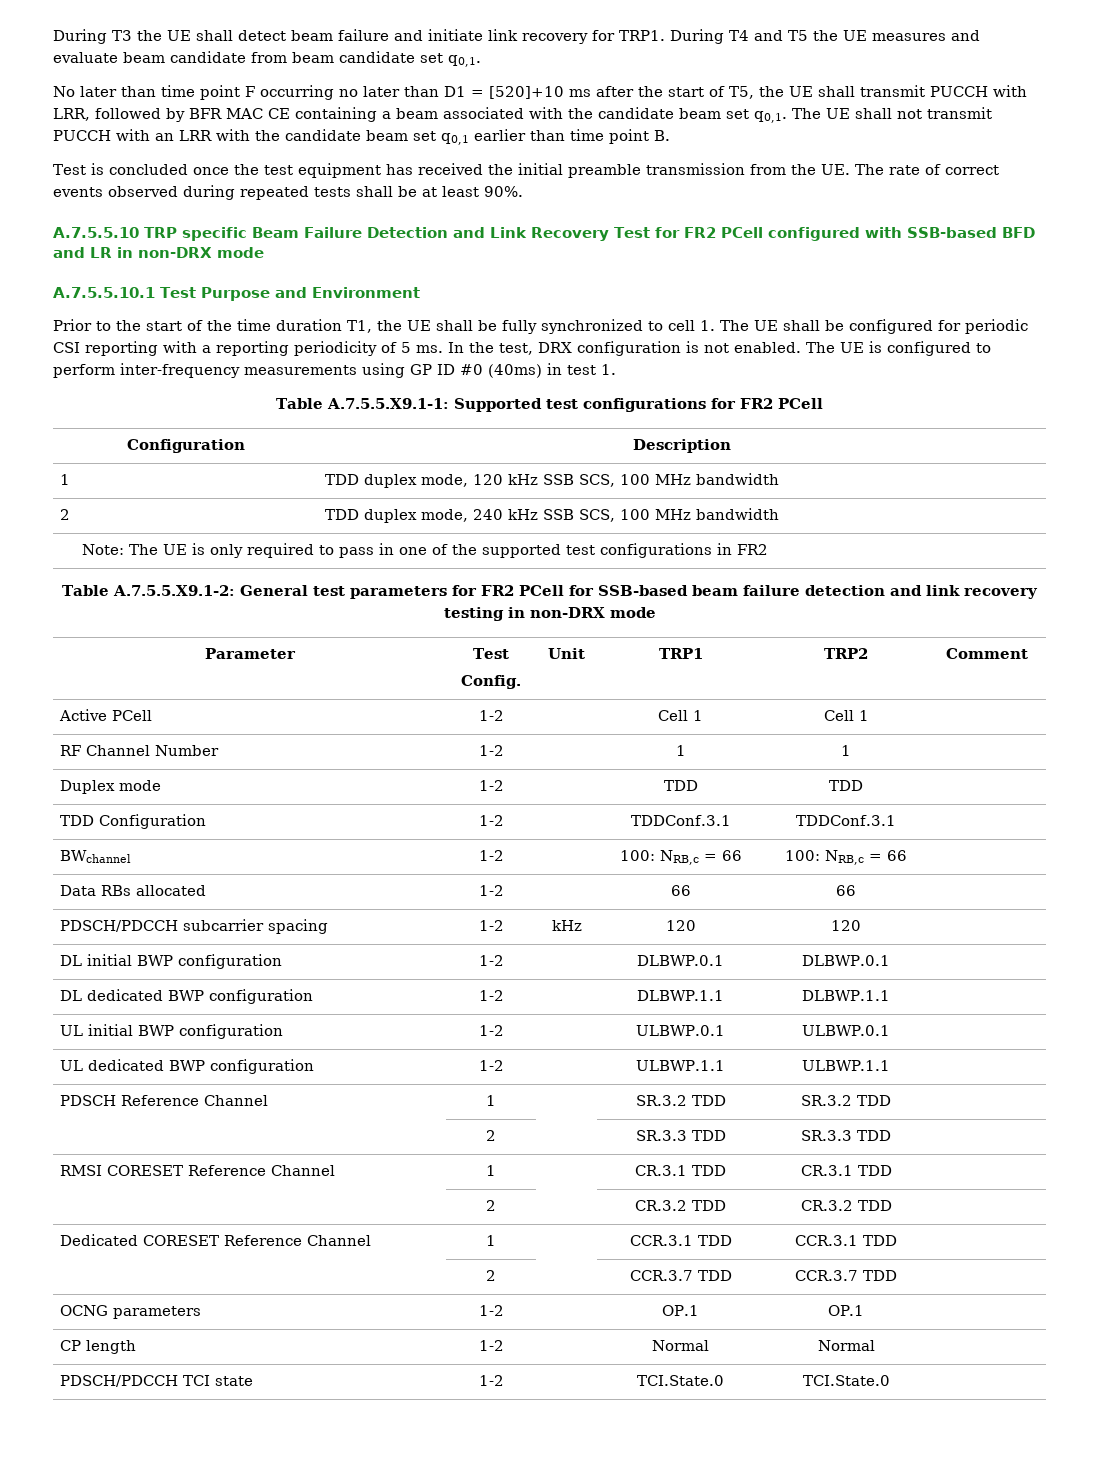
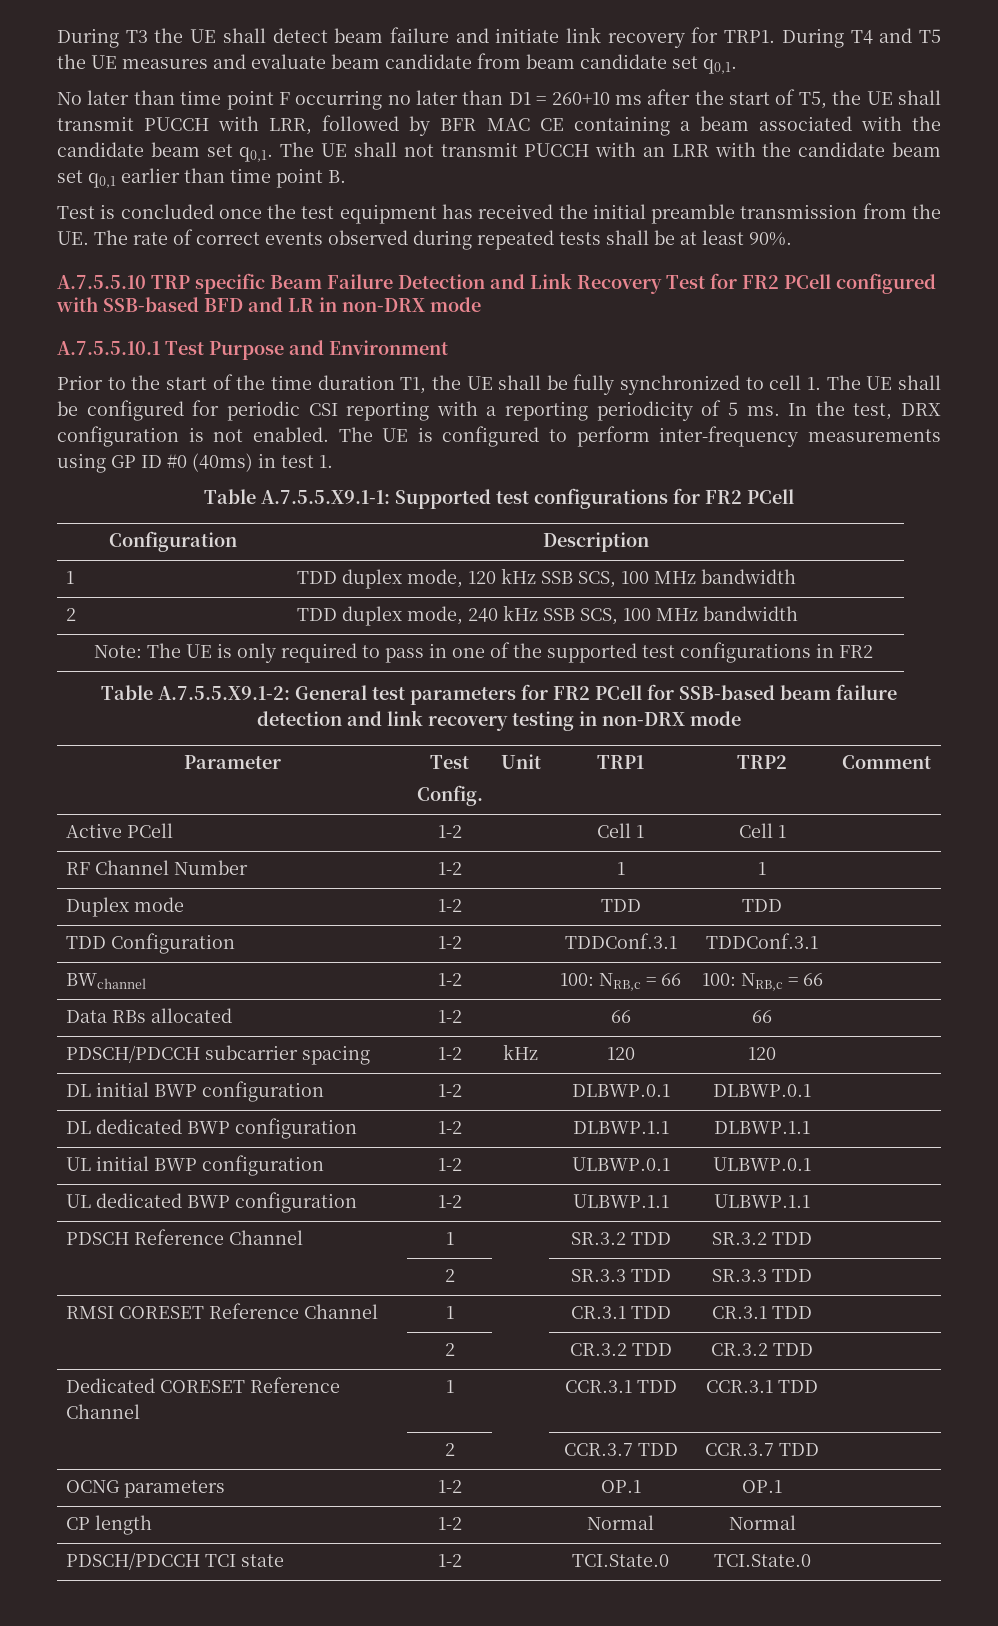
[489,86,564,99] [520]+10 -> [551,92,610,105] 260+10

